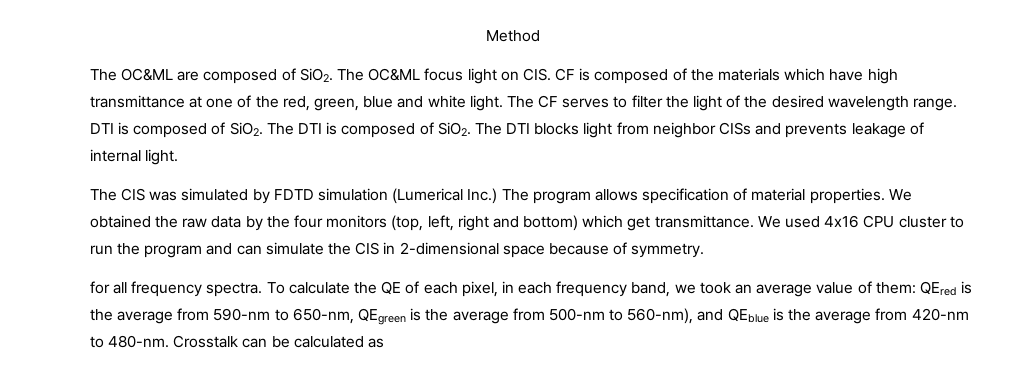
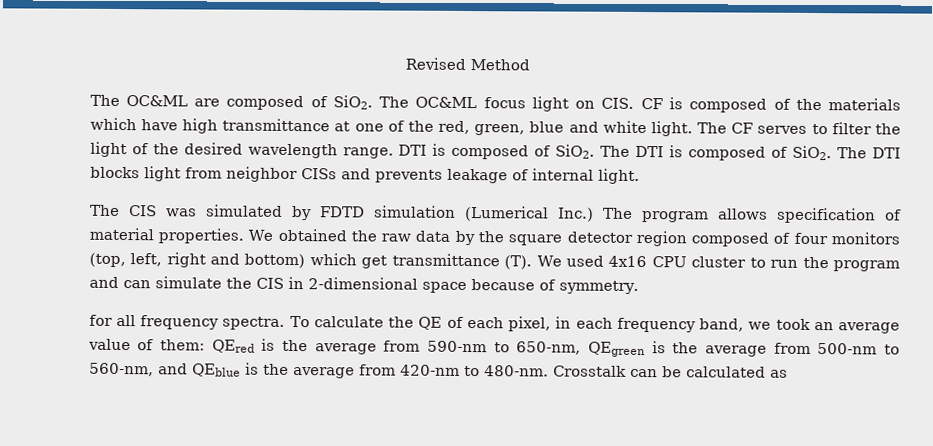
(485, 36) none -> [404,57,466,70] Revised
(290, 222) none -> [508,230,791,247] square detector region composed of
[654,215,754,228] transmittance. -> [391,253,533,270] transmittance (T).
[627,308,694,324] 560-nm), -> [88,362,154,377] 560-nm,

